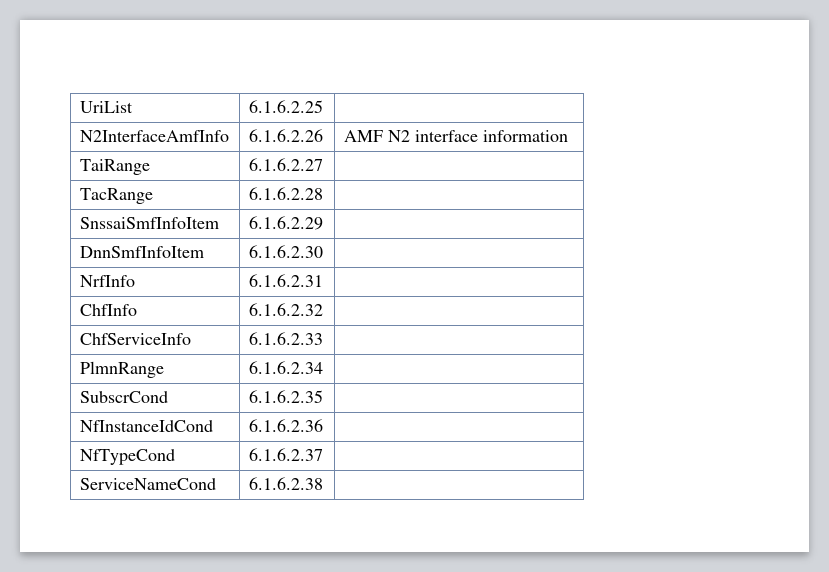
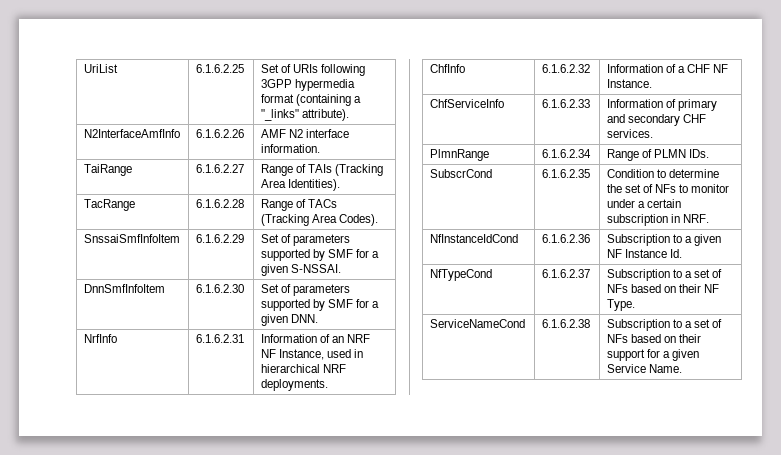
(323, 106) none -> [260,64,366,76] [260,79,356,91] [260,94,362,106] [260,109,350,121] Set of URIs following 3GPP hypermedia format (containing a "_links" attribute).
[482,130,568,142] information -> [260,144,320,153] information.
[79,188,153,204] [248,187,323,200] [79,217,219,229] [248,216,323,230] [79,246,204,258] [248,245,323,258] [79,275,135,287] [248,274,323,287] [79,304,137,316] [248,303,323,316] [79,333,191,345] [248,332,323,345] [79,361,164,378] [248,361,323,374] [79,391,168,403] [248,390,323,403] [79,420,213,432] [248,419,323,432] [79,449,175,465] [248,448,323,461] [79,478,216,490] [248,477,323,490] // TacRange | 6.1.6.2.28 | // SnssaiSmfInfoItem | 6.1.6.2.29 | // DnnSmfInfoItem | 6.1.6.2.30 | // NrfInfo | 6.1.6.2.31 | // ChfInfo | 6.1.6.2.32 | // ChfServiceInfo | 6.1.6.2.33 | // PlmnRange | 6.1.6.2.34 | // SubscrCond | 6.1.6.2.35 | // NfInstanceIdCond | 6.1.6.2.36 | // NfTypeCond | 6.1.6.2.37 | // ServiceNameCond | 6.1.6.2.38 | -> [260,164,384,176] [260,179,341,191] [83,199,135,211] [195,199,244,208] [260,199,338,211] [260,214,379,226] [83,234,180,243] [195,234,244,243] [260,234,351,246] [260,249,380,261] [260,264,342,276] [83,284,165,293] [195,284,244,293] [260,284,351,296] [260,299,380,311] [260,314,319,326] [83,334,117,343] [195,334,244,343] [260,334,371,343] [260,349,364,360] [260,364,347,373] [260,379,328,391] [429,64,465,73] [541,64,590,73] [606,64,729,73] [606,79,652,88] [429,99,504,108] [541,99,590,108] [606,99,718,111] [606,114,707,126] [606,129,653,138] [429,149,489,161] [541,149,591,158] [606,149,710,161] [429,169,492,178] [541,169,590,178] [606,169,720,178] [606,184,730,193] [606,199,682,208] [606,214,710,226] [429,234,518,243] [541,234,590,243] [606,234,722,246] [606,249,683,258] [429,269,492,281] [541,269,590,278] [606,269,723,281] [606,284,720,293] [606,299,635,311] [429,319,525,328] [541,319,590,328] [606,319,723,331] [606,334,702,343] [606,349,700,361] [606,364,683,373] Range of TAIs (Tracking Area Identities). // TacRange | 6.1.6.2.28 | Range of TACs (Tracking Area Codes). // SnssaiSmfInfoItem | 6.1.6.2.29 | Set of parameters supported by SMF for a given S-NSSAI. // DnnSmfInfoItem | 6.1.6.2.30 | Set of parameters supported by SMF for a given DNN. // NrfInfo | 6.1.6.2.31 | Information of an NRF NF Instance, used in hierarchical NRF deployments. // ChfInfo | 6.1.6.2.32 | Information of a CHF NF Instance. // ChfServiceInfo | 6.1.6.2.33 | Information of primary and secondary CHF services. // PlmnRange | 6.1.6.2.34 | Range of PLMN IDs. // SubscrCond | 6.1.6.2.35 | Condition to determine the set of NFs to monitor under a certain subscription in NRF. // NfInstanceIdCond | 6.1.6.2.36 | Subscription to a given NF Instance Id. // NfTypeCond | 6.1.6.2.37 | Subscription to a set of NFs based on their NF Type. // ServiceNameCond | 6.1.6.2.38 | Subscription to a set of NFs based on their support for a given Service Name.

